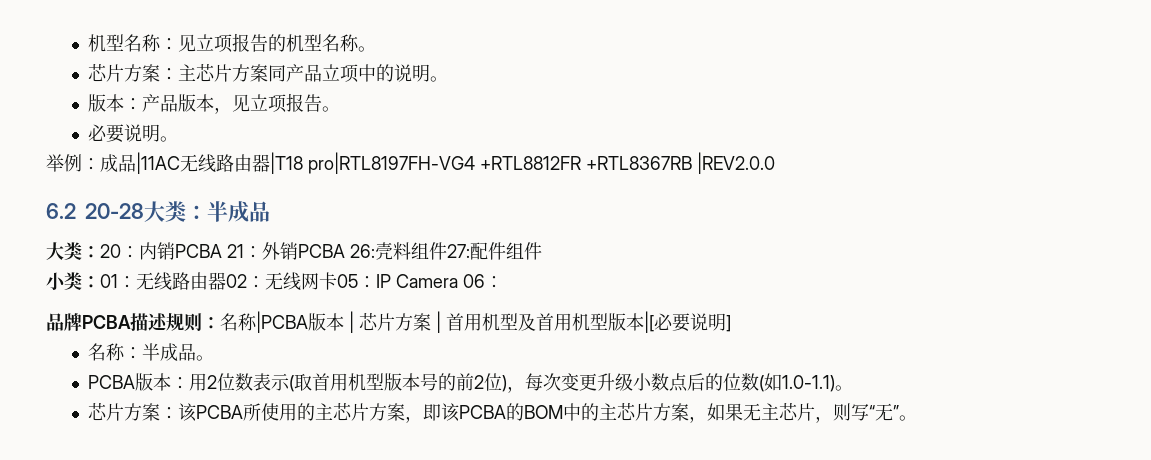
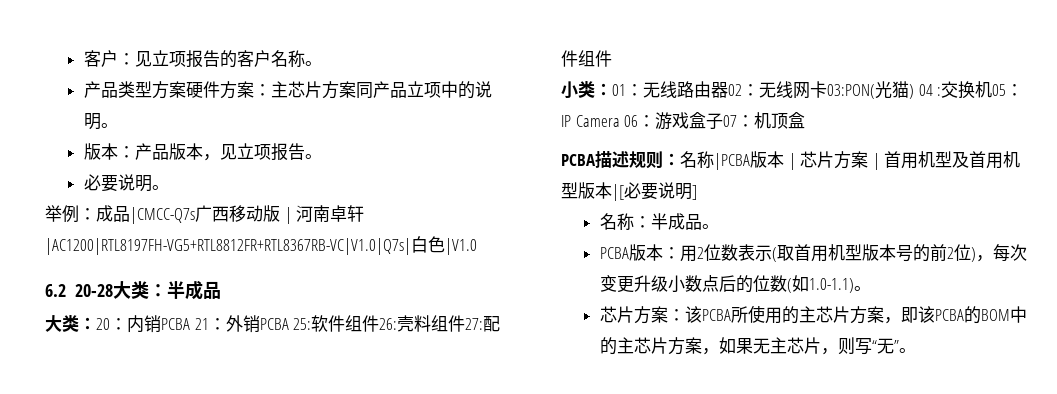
[88,34,162,52] 机型名称 -> [83,50,118,67] 客户
[286,34,323,52] 机型 -> [236,50,271,67] 客户
[87,64,125,82] 芯片 -> [83,81,220,99] 产品类型方案硬件
[136,152,775,174] |11AC无线路由器|T18 pro|RTL8197FH-VG4 +RTL8812FR +RTL8367RB |REV2.0.0 -> [130,205,365,224] [45,236,477,255] |CMCC-Q7s广西移动版 | 河南卓轩|AC1200|RTL8197FH-VG5+RTL8812FR+RTL8367RB-VC|V1.0|Q7s|白色|V1.0
(345, 251) none -> [293,315,380,332] 25:软件组件
(337, 281) none -> [827,81,993,99] 03:PON(光猫) 04 :交换机
[46,313,82,331] // 品牌 -> [655,112,806,130] 游戏盒子07：机顶盒 //

